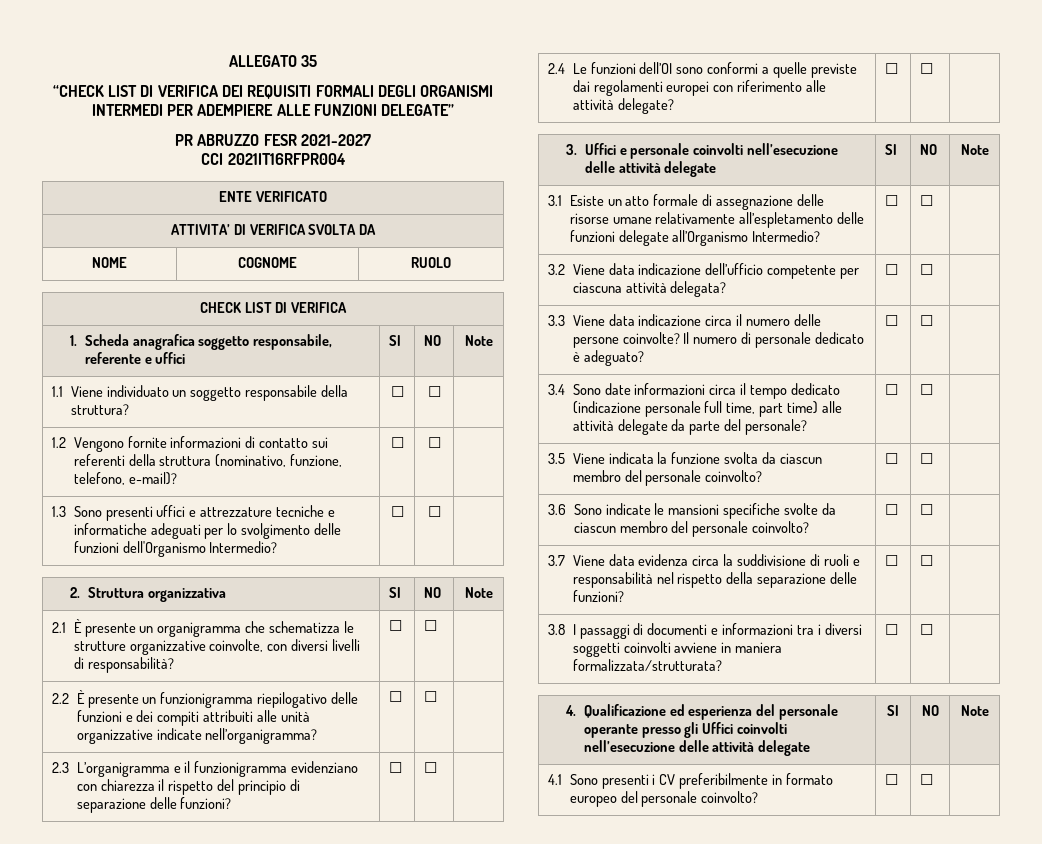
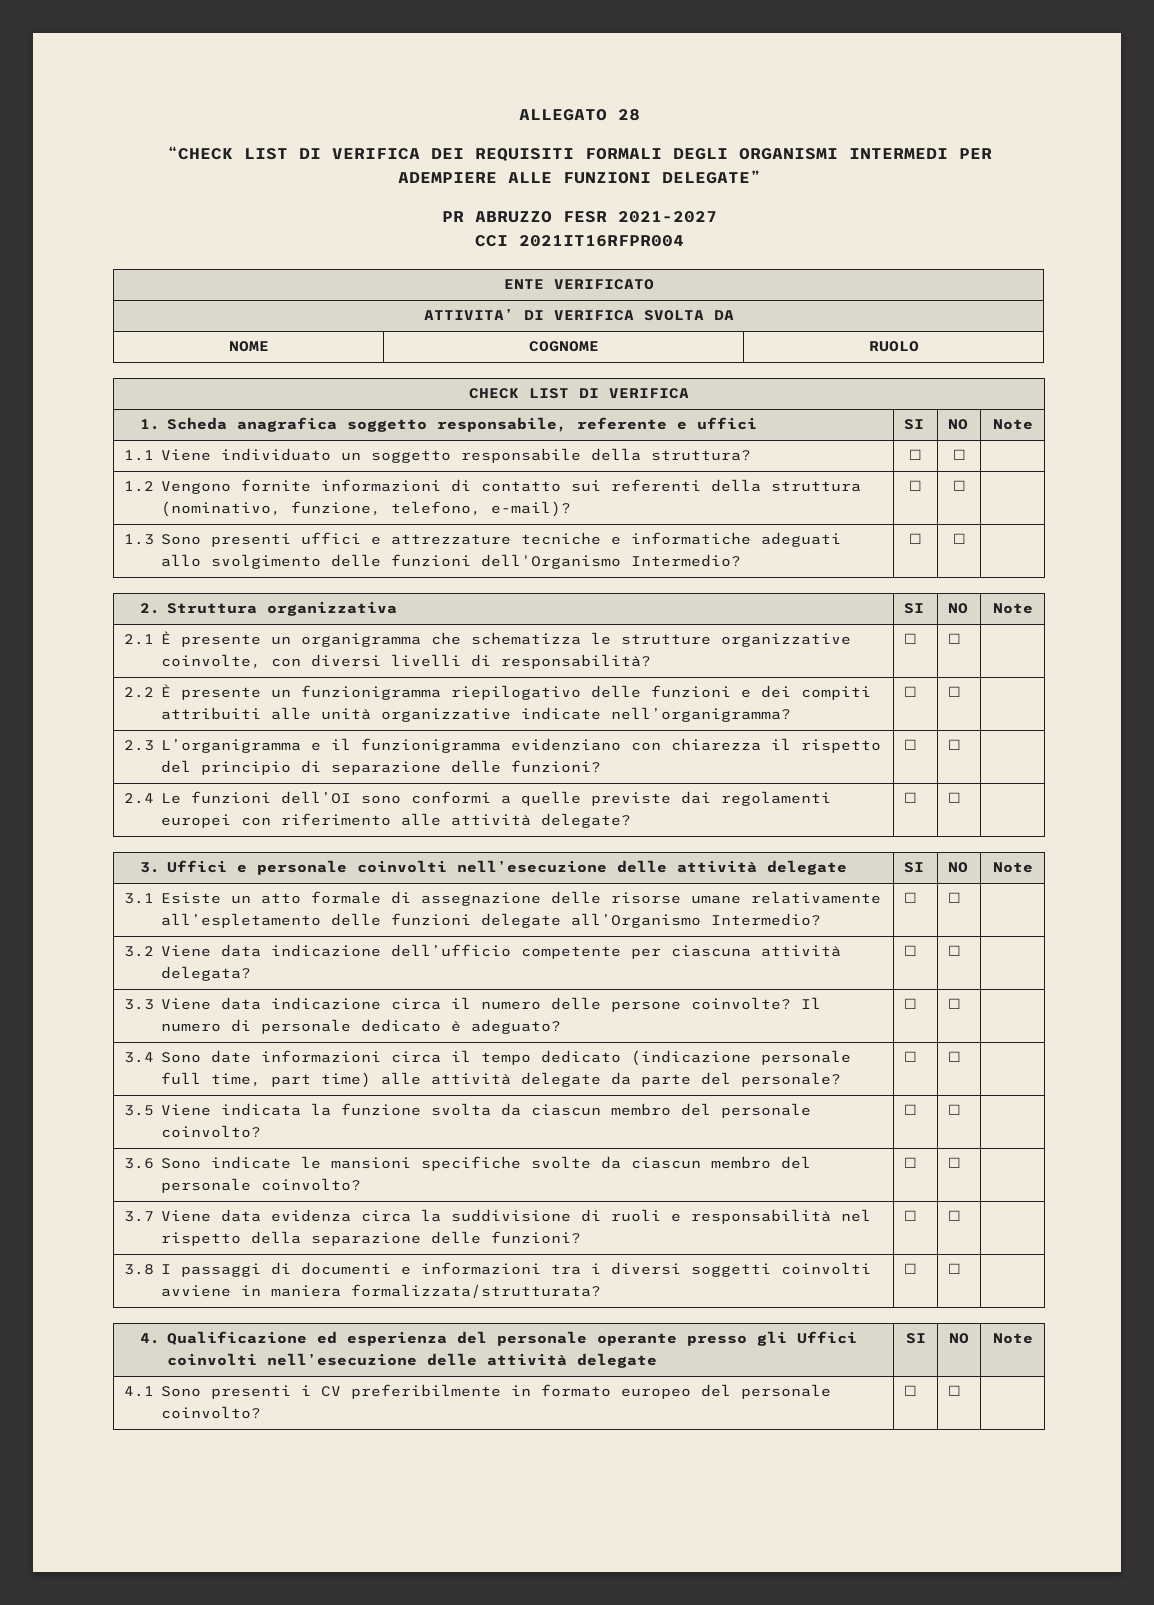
[301,55,318,67] 35 -> [617,109,640,121] 28
[204,523,238,539] per lo -> [161,554,202,567] allo

